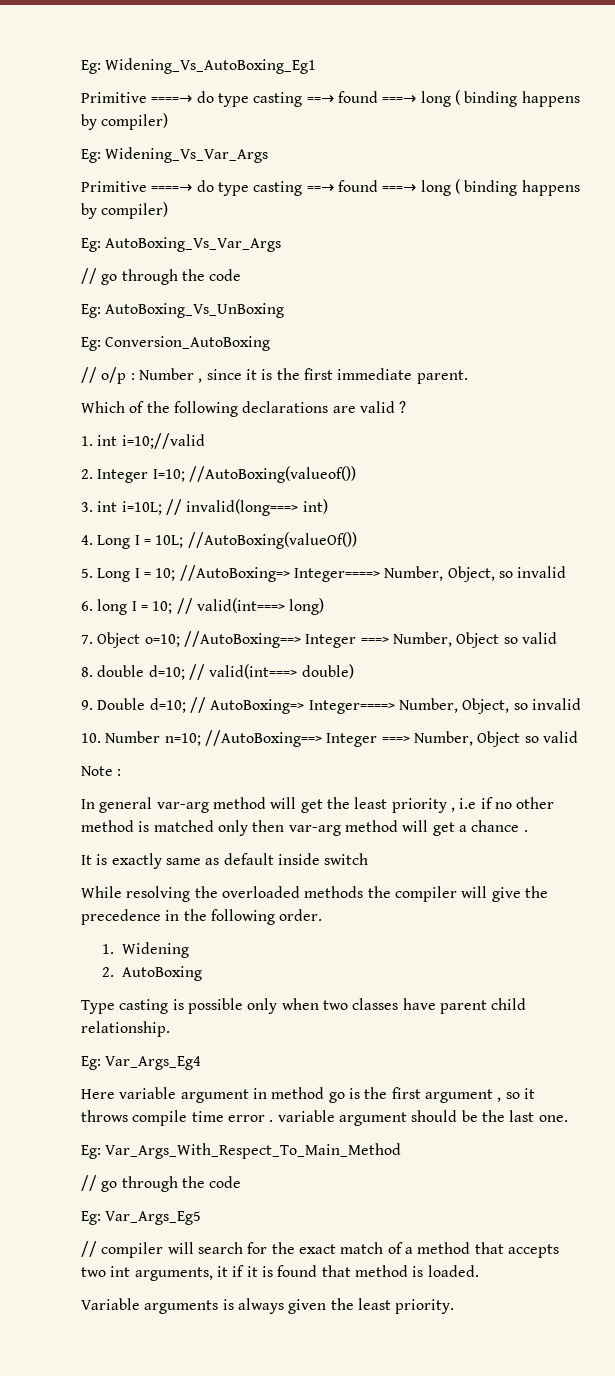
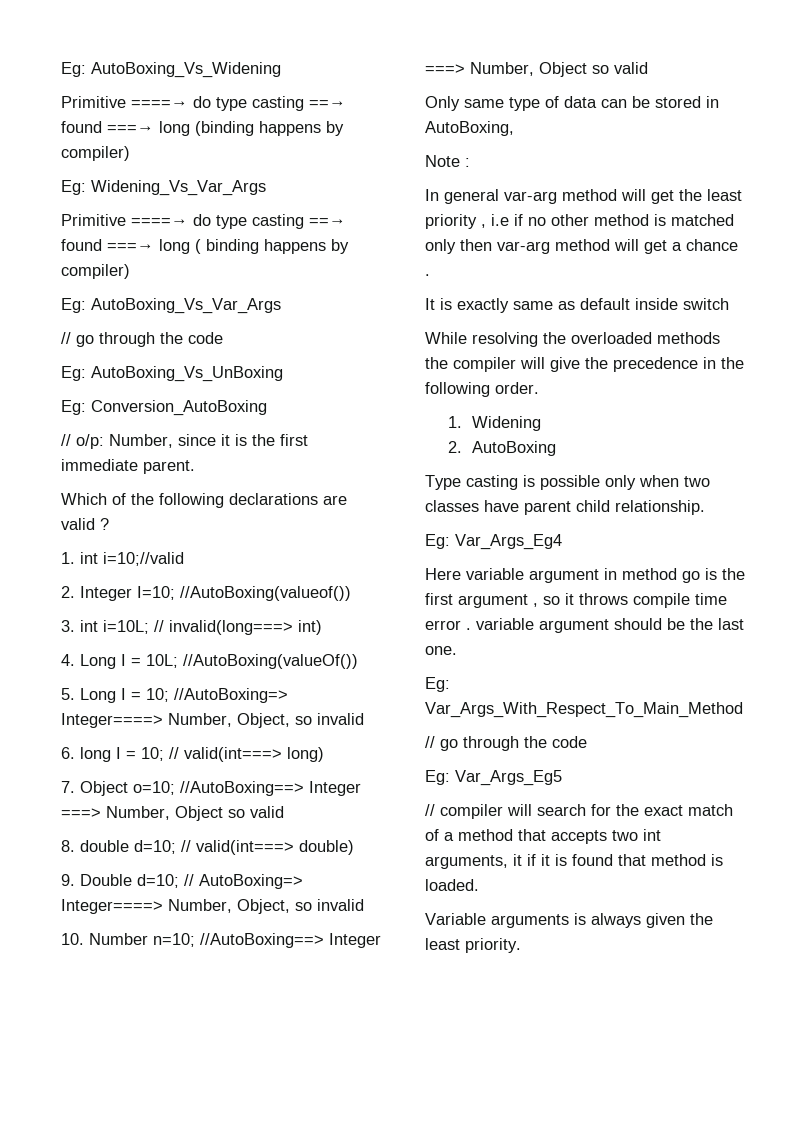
[81,58,317,74] [81,90,518,107] Eg: Widening_Vs_AutoBoxing_Eg1 // Primitive ====→ do type casting ==→ found ===→ long ( binding -> [61,62,281,78] [61,96,346,111] [61,121,254,136] Eg: AutoBoxing_Vs_Widening // Primitive ====→ do type casting ==→ found ===→ long (binding
[101,367,203,384] o/p : Number , -> [76,434,173,449] o/p: Number,
(578, 737) none -> [425,96,719,111] [425,121,514,136] // Only same type of data can be stored in AutoBoxing,

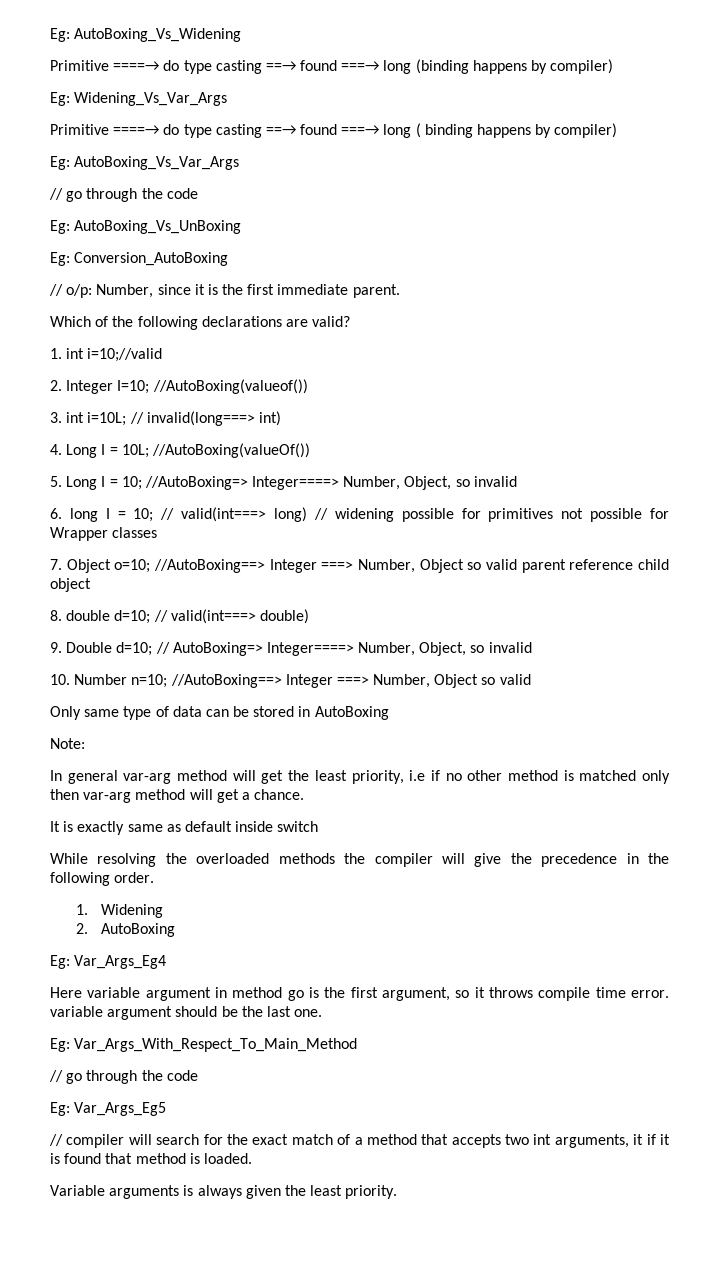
[61,518,109,530] valid ? -> [312,316,351,327] valid?
(324, 754) none -> [313,508,670,522] [50,527,158,541] // widening possible for primitives not possible for Wrapper classes
(284, 812) none -> [521,559,669,573] [50,578,91,592] parent reference child object
[425,121,514,136] [425,155,470,167] AutoBoxing, // Note : -> [314,706,389,720] [50,738,85,749] AutoBoxing // Note:
[425,214,486,229] priority , -> [351,770,404,784] priority,
[686,239,738,251] [425,274,430,276] chance . -> [254,789,305,800] chance.
[425,475,710,490] [425,500,705,515] // Type casting is possible only when two classes have parent child relationship. -> (176, 930) none
[458,594,538,608] argument , -> [382,987,450,1001] argument,
[425,620,471,630] error . -> [631,990,669,998] error.

